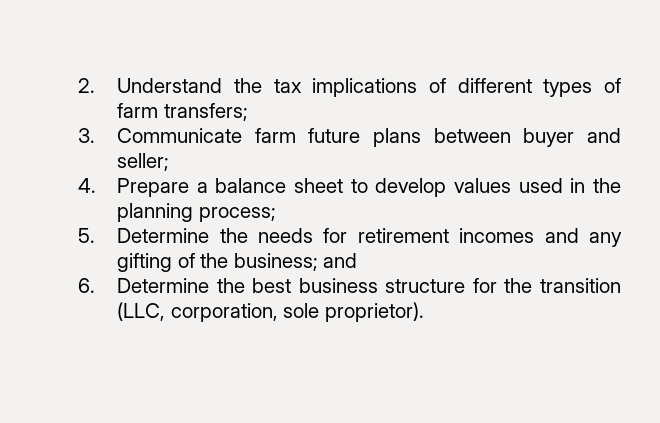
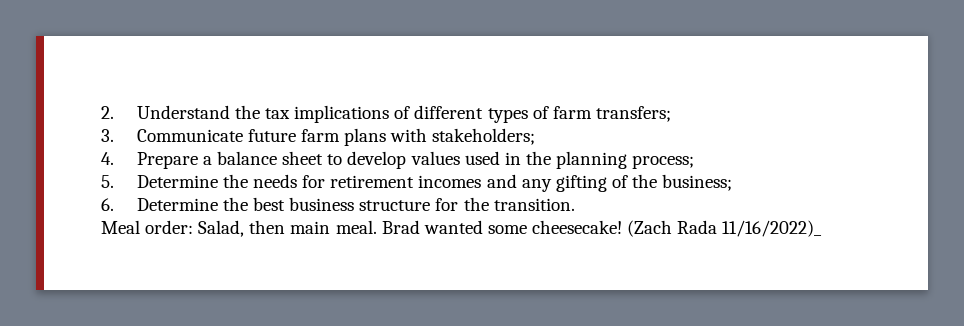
[254,128,621,147] [117,153,170,171] farm future plans between buyer and seller; -> [247,128,536,146] future farm plans with stakeholders;
[323,253,358,268] and -> (733, 182) none
[540,278,621,293] [117,302,424,322] transition (LLC, corporation, sole proprietor). -> [493,198,575,211] [100,220,823,237] transition. // Meal order: Salad, then main meal. Brad wanted some cheesecake! (Zach Rada 11/16/2022)_

